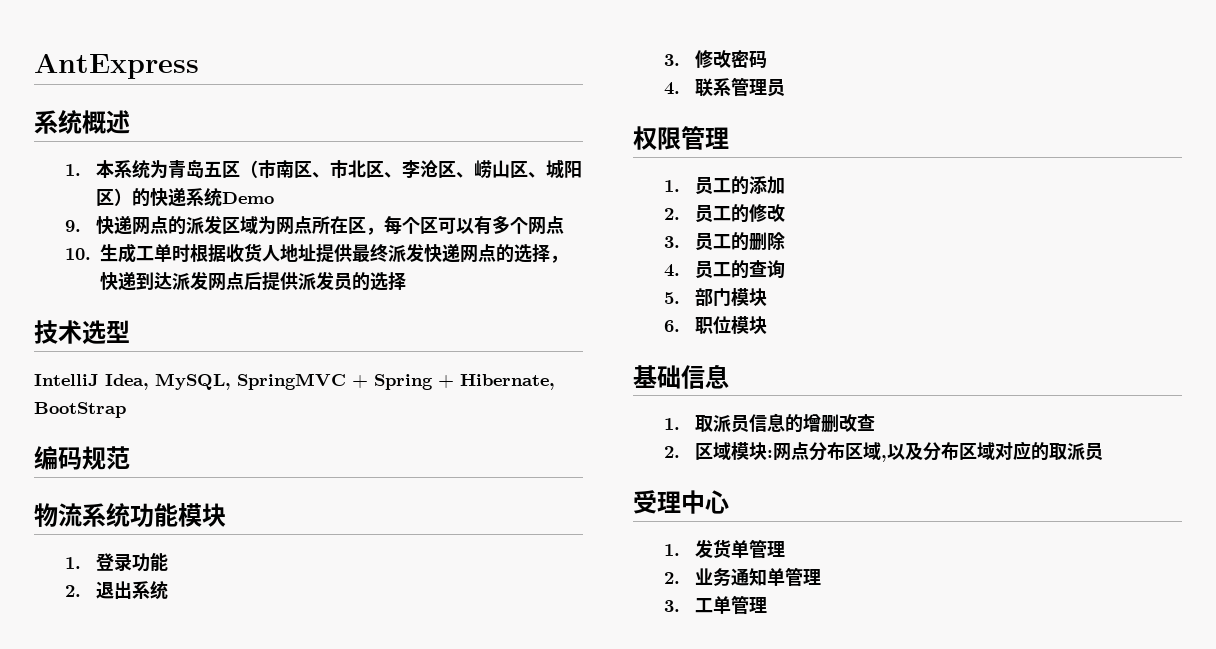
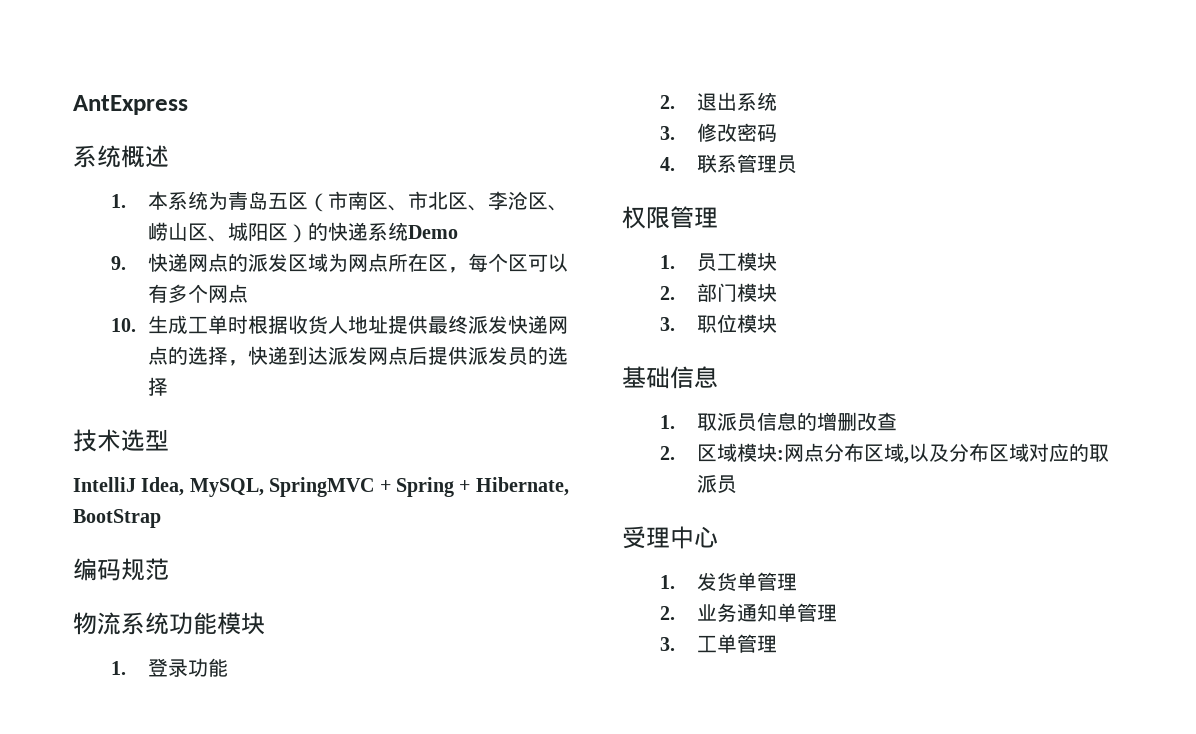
[730,176,785,195] [663,204,785,223] [663,232,785,251] [663,260,785,279] [663,292,680,304] 的添加 // 2.员工的修改 // 3.员工的删除 // 4.员工的查询 // 5. -> [737,252,778,271] [659,286,675,300] 模块 // 2.
[663,320,680,332] 6. -> [659,317,675,331] 3.

